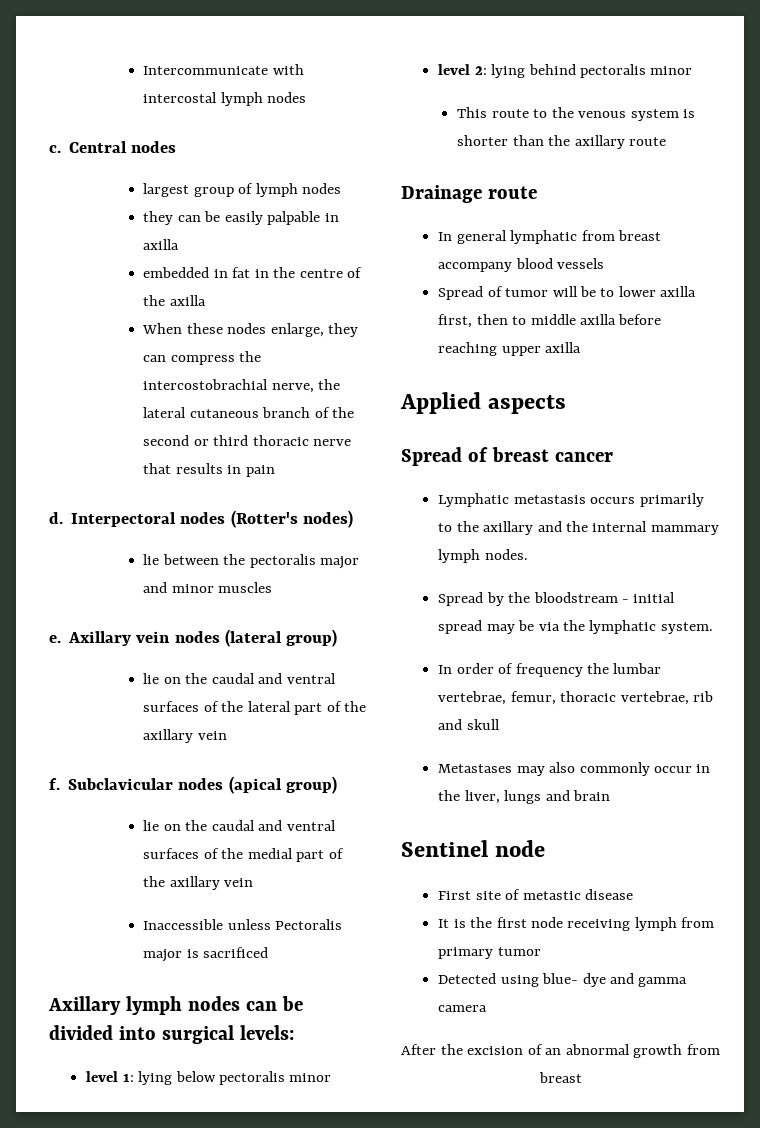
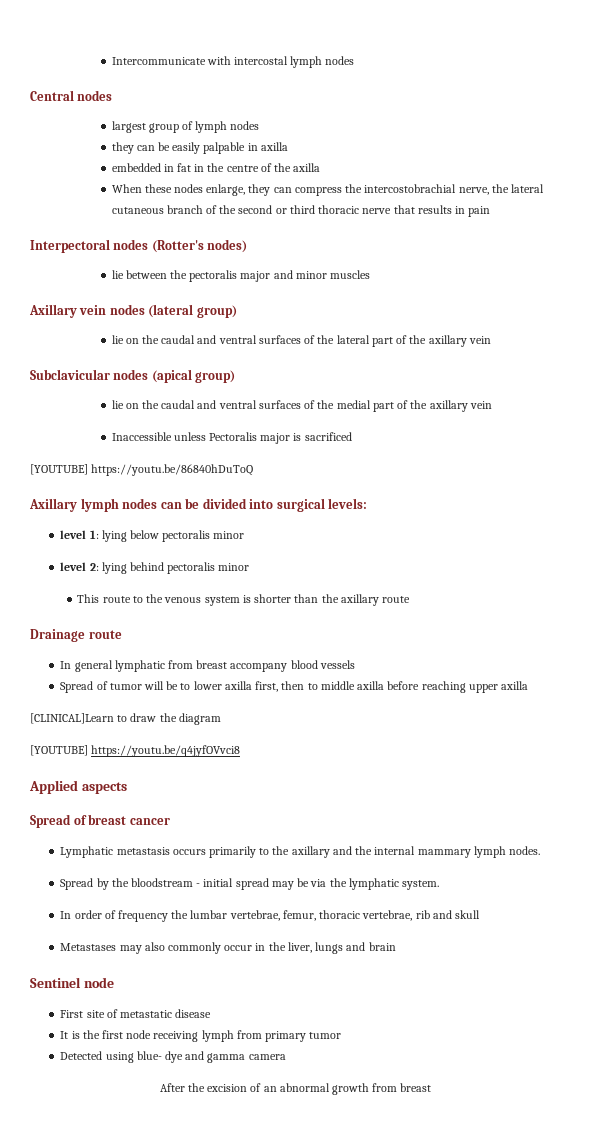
[49,145,61,153] c. -> (355, 60) none
[49,512,63,524] d. -> (491, 211) none
[49,635,61,643] e. -> (371, 274) none
[49,778,60,790] f. -> (491, 340) none
(269, 952) none -> [30,464,254,476] // [YOUTUBE] https://youtu.be/86840hDuToQ
(582, 347) none -> [30,713,221,725] [30,745,241,757] // [CLINICAL]Learn to draw the diagram // [YOUTUBE] https://youtu.be/q4jyfOVvci8
[522,891,581,900] metastic -> [119,1010,172,1018] metastatic

